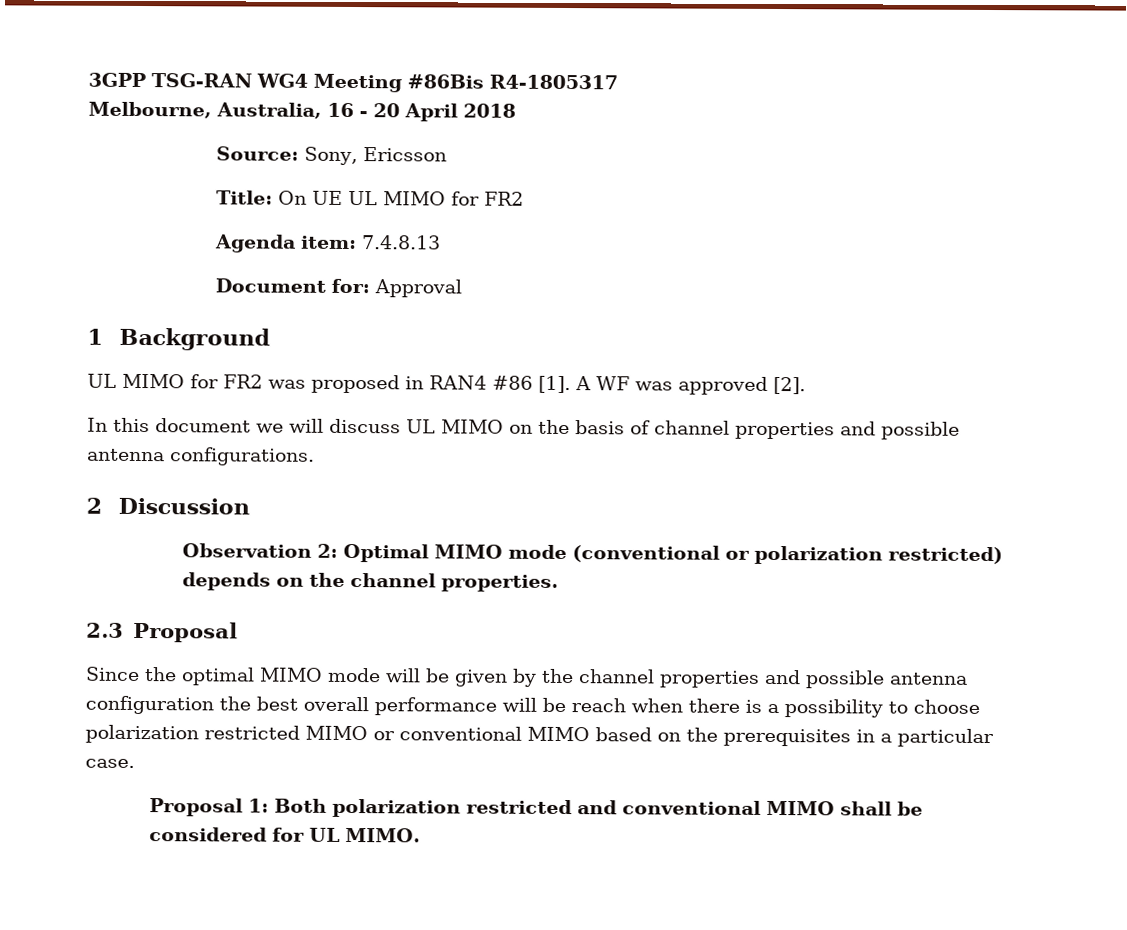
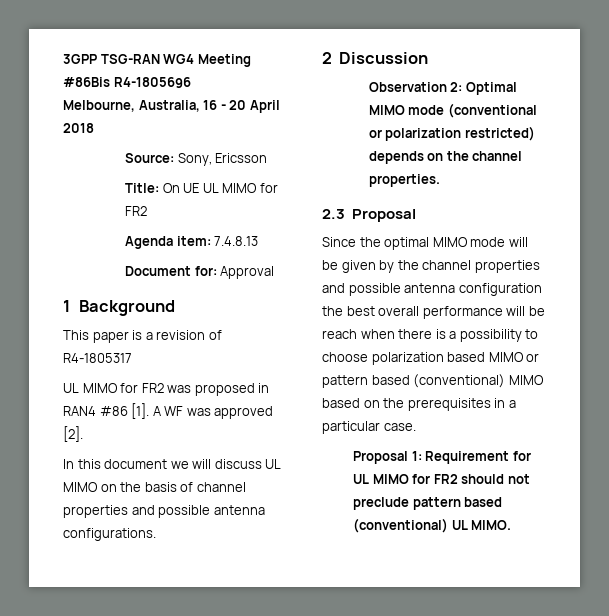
[489,74,618,90] R4-1805317 -> [113,77,191,88] R4-1805696
(271, 339) none -> [63,330,222,343] [63,353,132,363] // This paper is a revision of R4-1805317
[204,725,300,740] restricted -> [447,352,486,362] based
[399,726,522,741] conventional -> [322,374,506,388] pattern based (conventional)
[274,798,924,818] [149,827,306,842] Both polarization restricted and conventional MIMO shall be considered for -> [425,451,531,464] [353,474,530,484] [353,497,503,510] [353,518,449,533] Requirement for UL MIMO for FR2 should not preclude pattern based (conventional)

